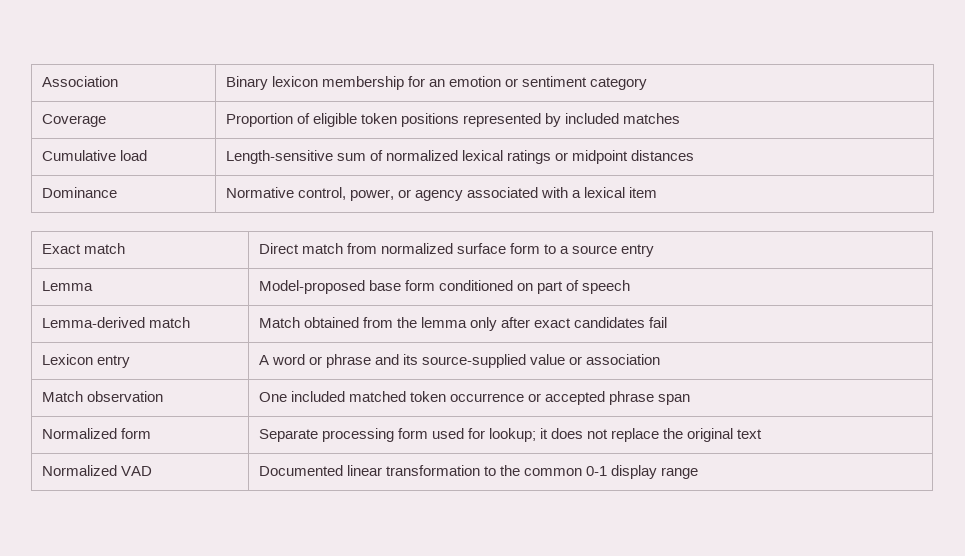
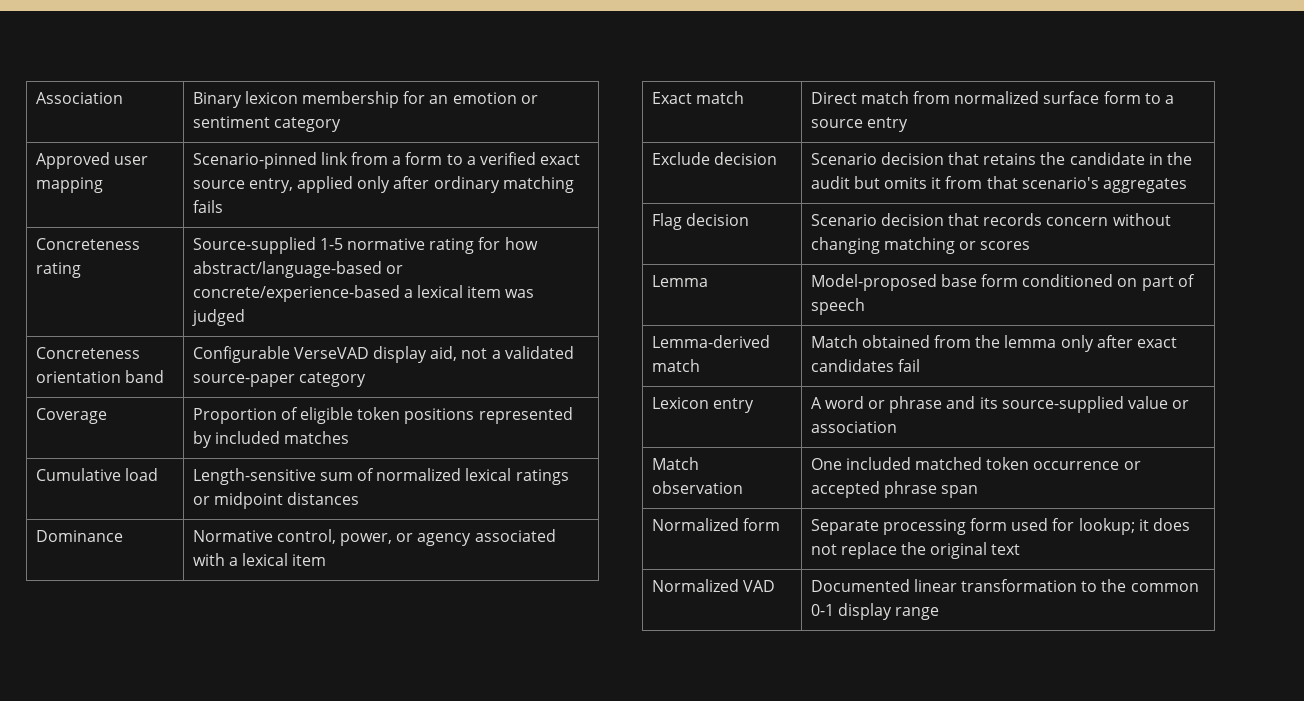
(648, 83) none -> [35,152,148,169] [35,177,103,193] [192,152,581,169] [192,176,574,193] [192,200,223,213] [35,238,140,250] [35,262,81,278] [192,237,538,254] [192,261,403,278] [192,285,535,302] [191,309,245,326] [35,347,140,359] [35,370,164,383] [192,346,574,363] [192,372,366,387] // Approved user mapping | Scenario-pinned link from a form to a verified exact source entry, applied only after ordinary matching fails // Concreteness rating | Source-supplied 1-5 normative rating for how abstract/language-based or concrete/experience-based a lexical item was judged // Concreteness orientation band | Configurable VerseVAD display aid, not a validated source-paper category
(655, 250) none -> [651,152,777,165] [810,152,1192,165] [810,176,1187,193] [651,213,749,230] [810,213,1171,226] [810,237,1031,254] // Exclude decision | Scenario decision that retains the candidate in the audit but omits it from that scenario's aggregates // Flag decision | Scenario decision that records concern without changing matching or scores

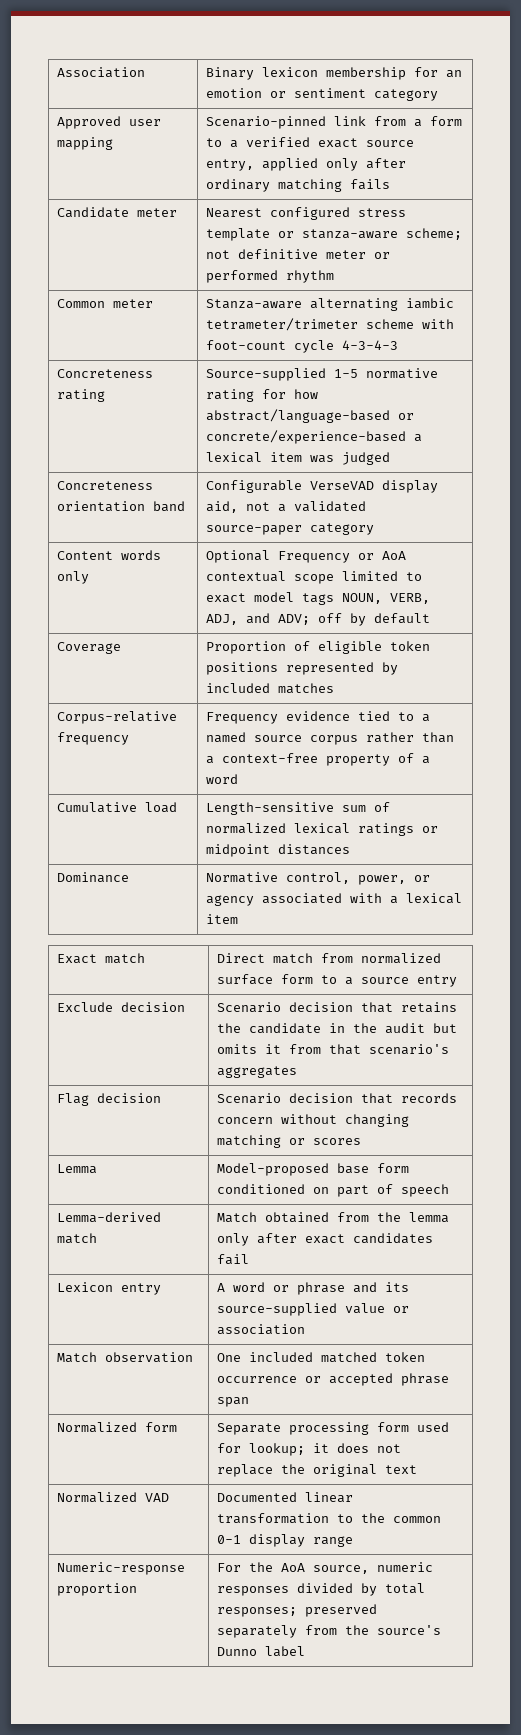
(223, 206) none -> [57,207,178,218] [206,207,407,220] [206,228,463,241] [206,249,391,259] [206,270,335,283] [57,299,154,308] [206,298,455,311] [206,318,455,331] [206,340,399,353] // Candidate meter | Nearest configured stress template or stanza-aware scheme; not definitive meter or performed rhythm // Common meter | Stanza-aware alternating iambic tetrameter/trimeter scheme with foot-count cycle 4-3-4-3
(366, 379) none -> [57,550,162,560] [57,571,90,584] [206,550,407,563] [206,571,423,584] [206,592,431,605] [206,613,431,626] // Content words only | Optional Frequency or AoA contextual scope limited to exact model tags NOUN, VERB, ADJ, and ADV; off by default
(349, 437) none -> [57,711,178,724] [57,732,130,745] [206,711,431,724] [206,732,455,745] [206,753,431,766] [206,774,239,784] // Corpus-relative frequency | Frequency evidence tied to a named source corpus rather than a context-free property of a word
(939, 613) none -> [57,1562,186,1575] [57,1583,138,1596] [217,1562,434,1574] [217,1583,426,1596] [217,1604,378,1617] [217,1625,442,1638] [217,1646,306,1657] // Numeric-response proportion | For the AoA source, numeric responses divided by total responses; preserved separately from the source's Dunno label

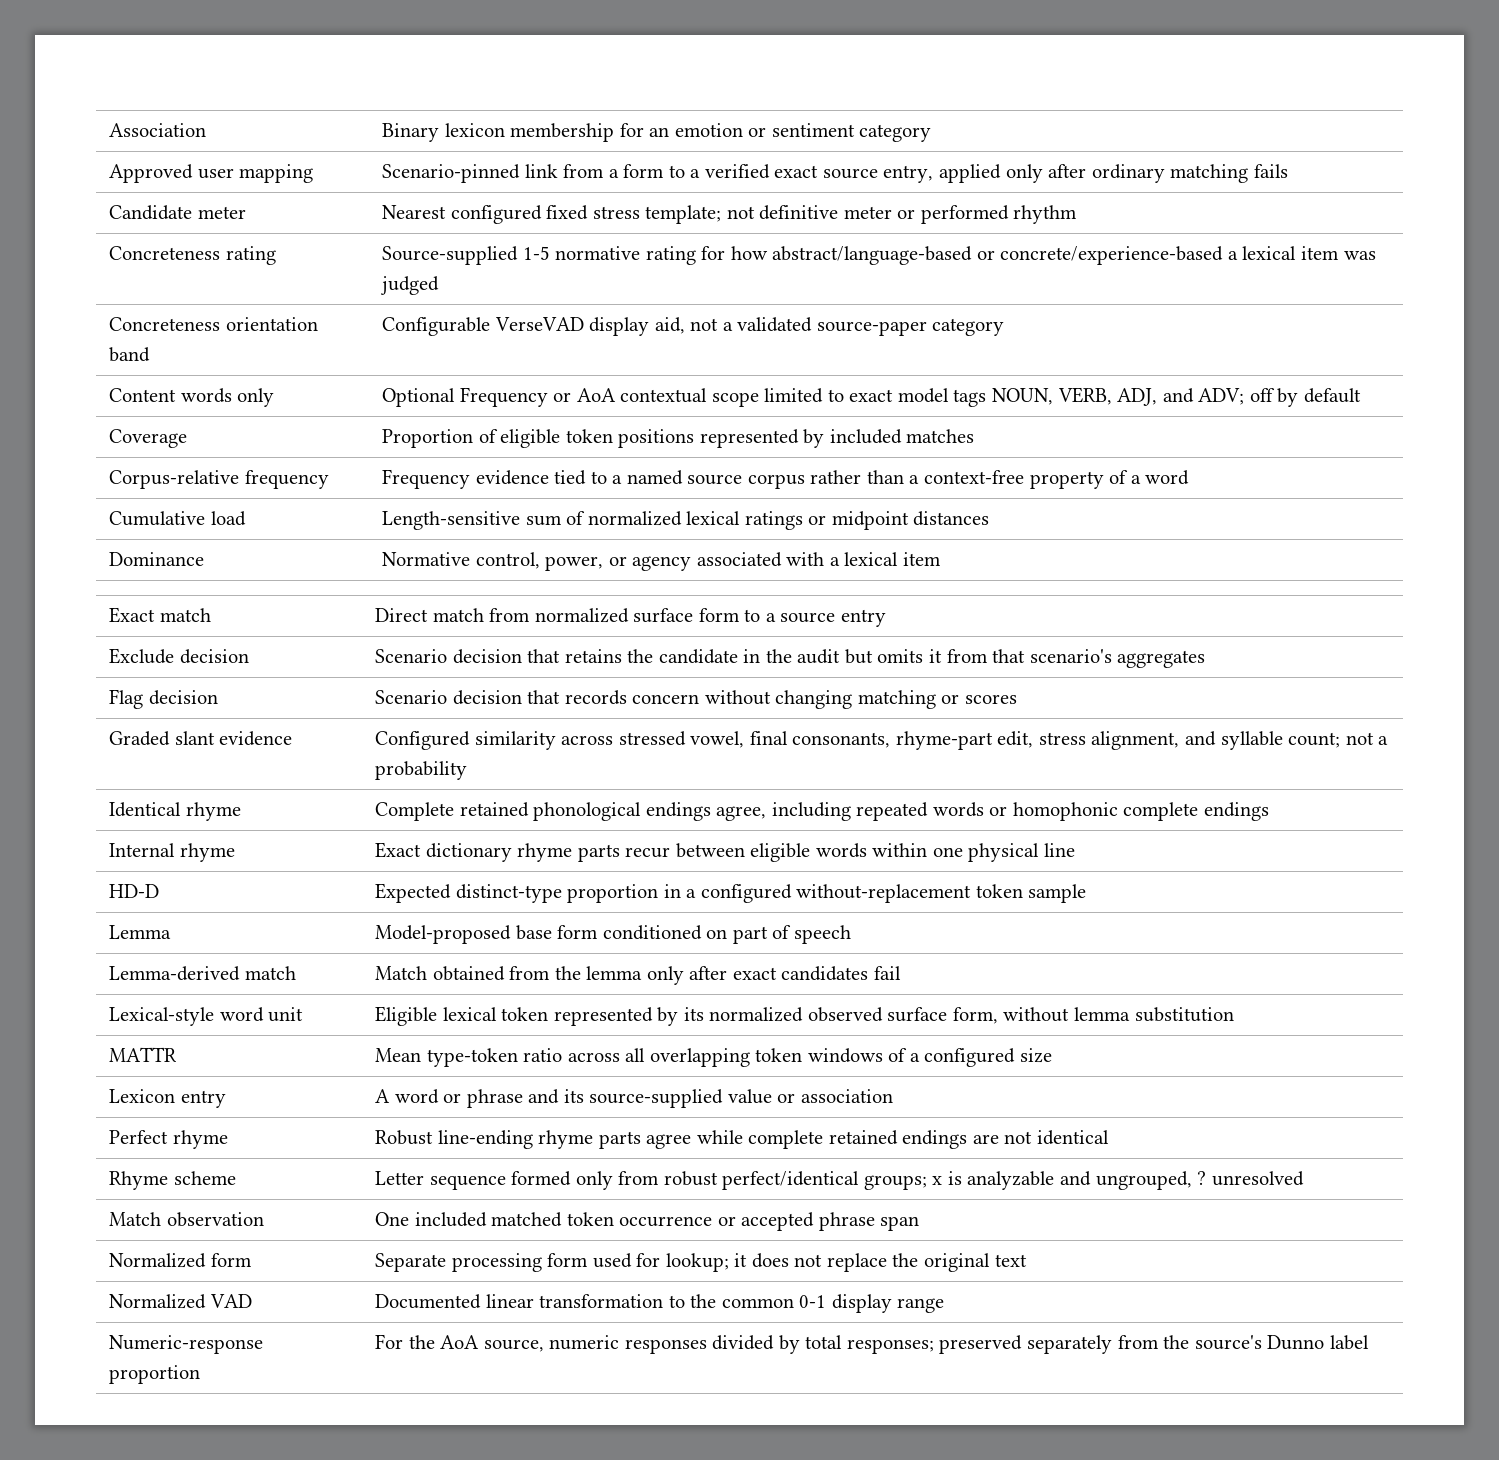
[358,208,407,217] [206,228,463,241] stress template or stanza-aware scheme; -> [546,205,722,224] fixed stress template;
[57,299,154,308] [206,298,455,311] [206,318,455,331] [206,340,399,353] // Common meter | Stanza-aware alternating iambic tetrameter/trimeter scheme with foot-count cycle 4-3-4-3 -> (1078, 214) none
(362, 1141) none -> [109,731,293,746] [375,731,1389,750] [375,761,468,780] [109,802,241,821] [375,802,1269,821] [109,843,235,862] [375,842,1075,862] [109,884,160,898] [375,883,1087,903] // Graded slant evidence | Configured similarity across stressed vowel, final consonants, rhyme-part edit, stress alignment, and syllable count; not a probability // Identical rhyme | Complete retained phonological endings agree, including repeated words or homophonic complete endings // Internal rhyme | Exact dictionary rhyme parts recur between eligible words within one physical line // HD-D | Expected distinct-type proportion in a configured without-replacement token sample
(250, 1259) none -> [109,1007,304,1026] [375,1006,1234,1026] [109,1047,178,1062] [375,1048,1052,1067] // Lexical-style word unit | Eligible lexical token represented by its normalized observed surface form, without lemma substitution // MATTR | Mean type-token ratio across all overlapping token windows of a configured size
(306, 1329) none -> [109,1130,228,1149] [375,1130,1109,1149] [109,1171,236,1190] [375,1171,1304,1190] // Perfect rhyme | Robust line-ending rhyme parts agree while complete retained endings are not identical // Rhyme scheme | Letter sequence formed only from robust perfect/identical groups; x is analyzable and ungrouped, ? unresolved

